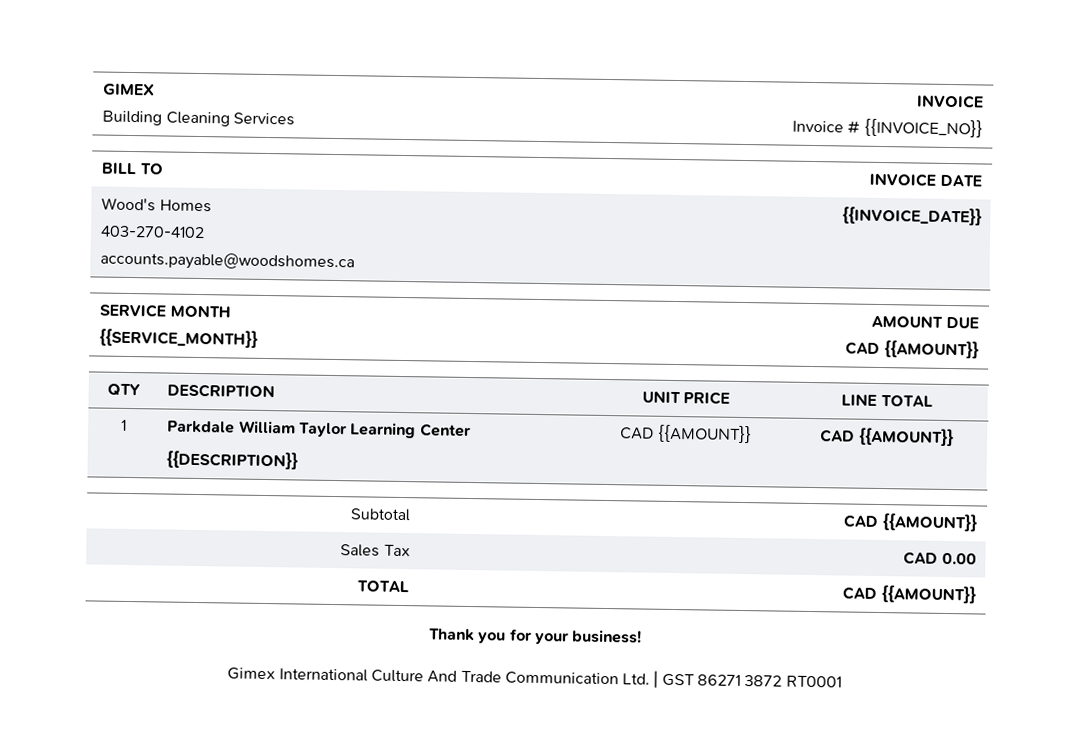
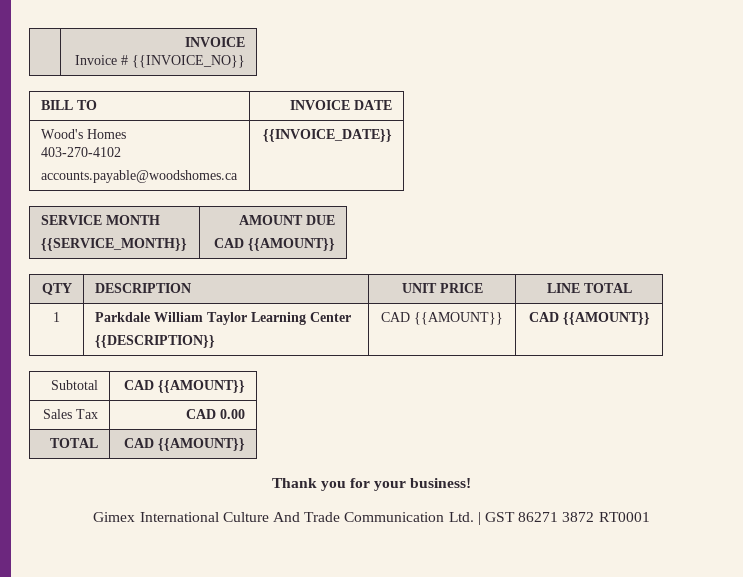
[103,83,156,96] [102,110,296,127] GIMEX // Building Cleaning Services -> (185, 42) none

